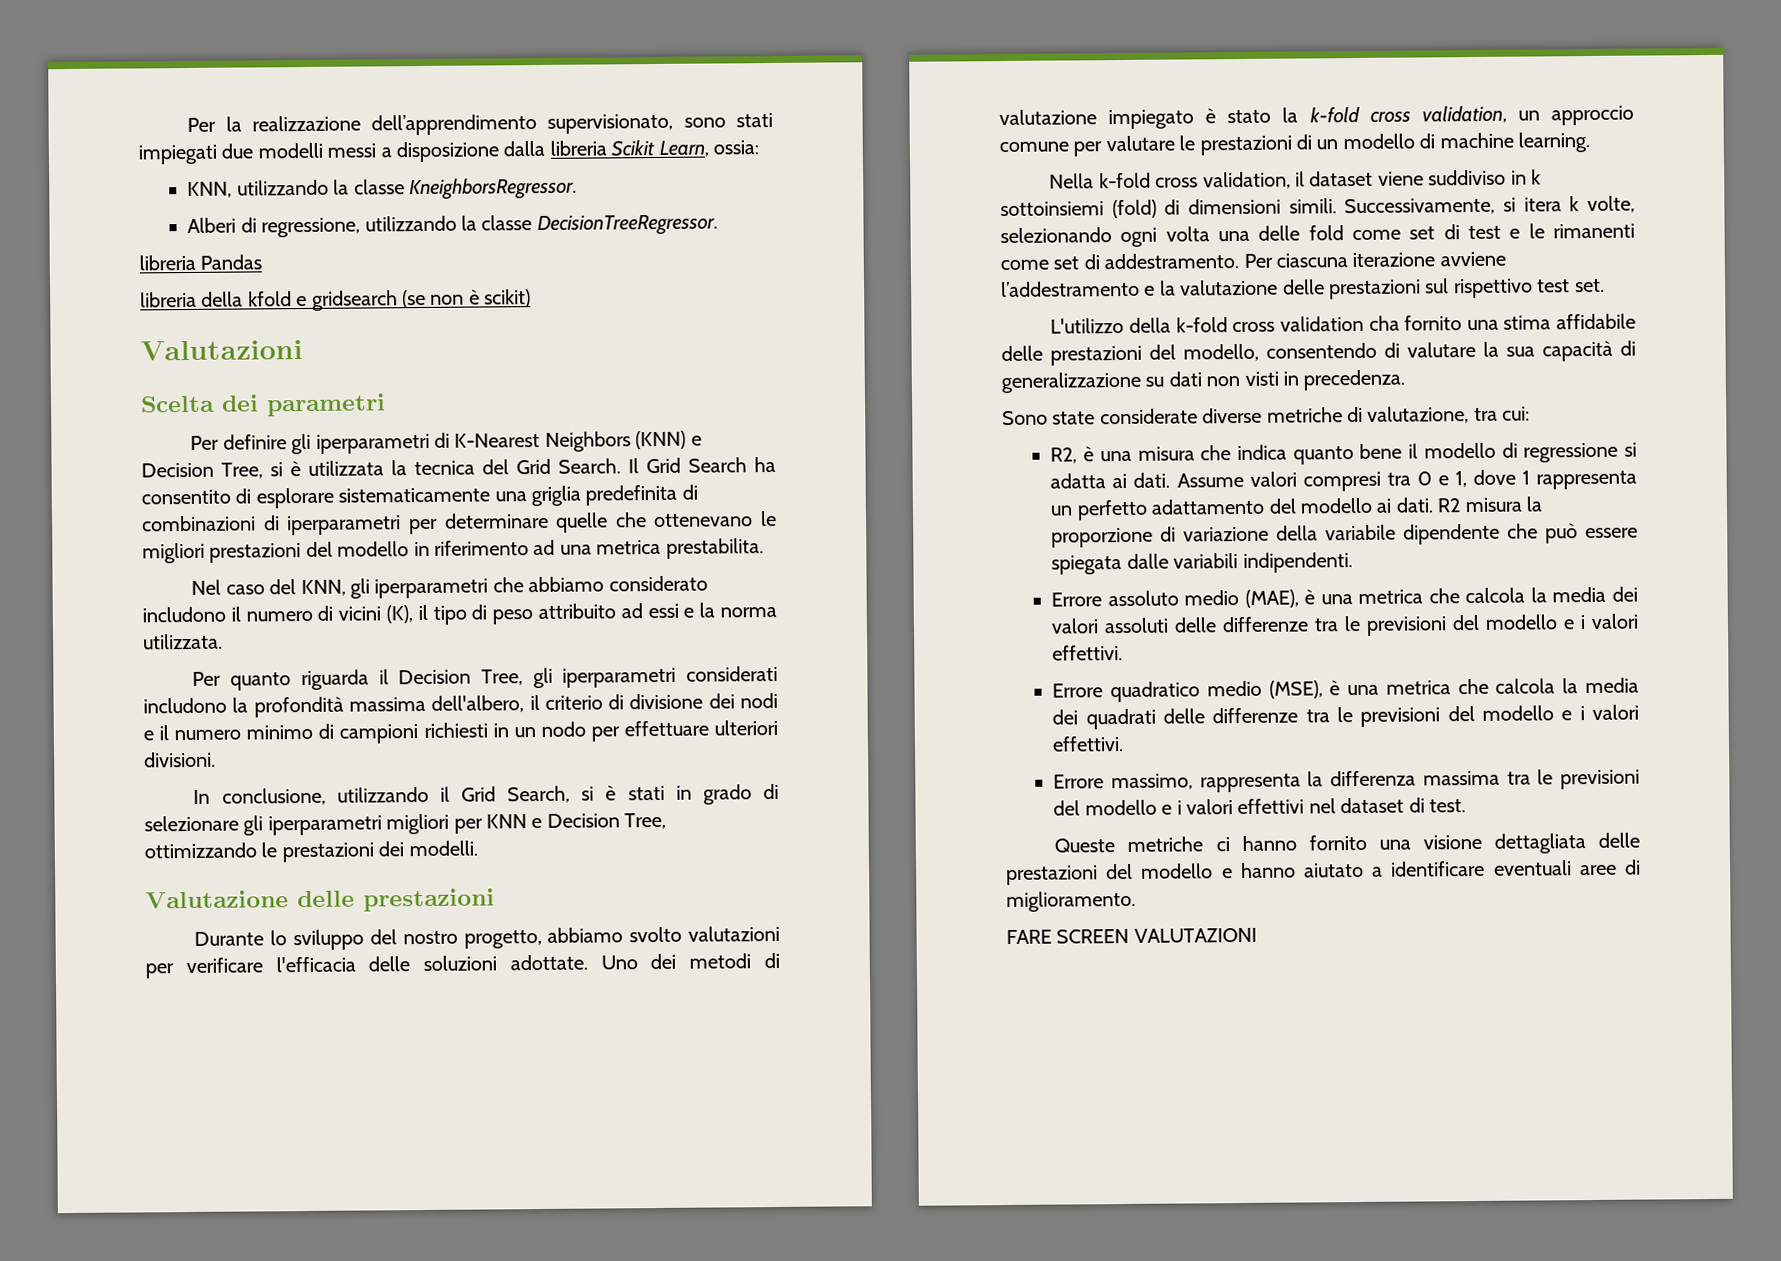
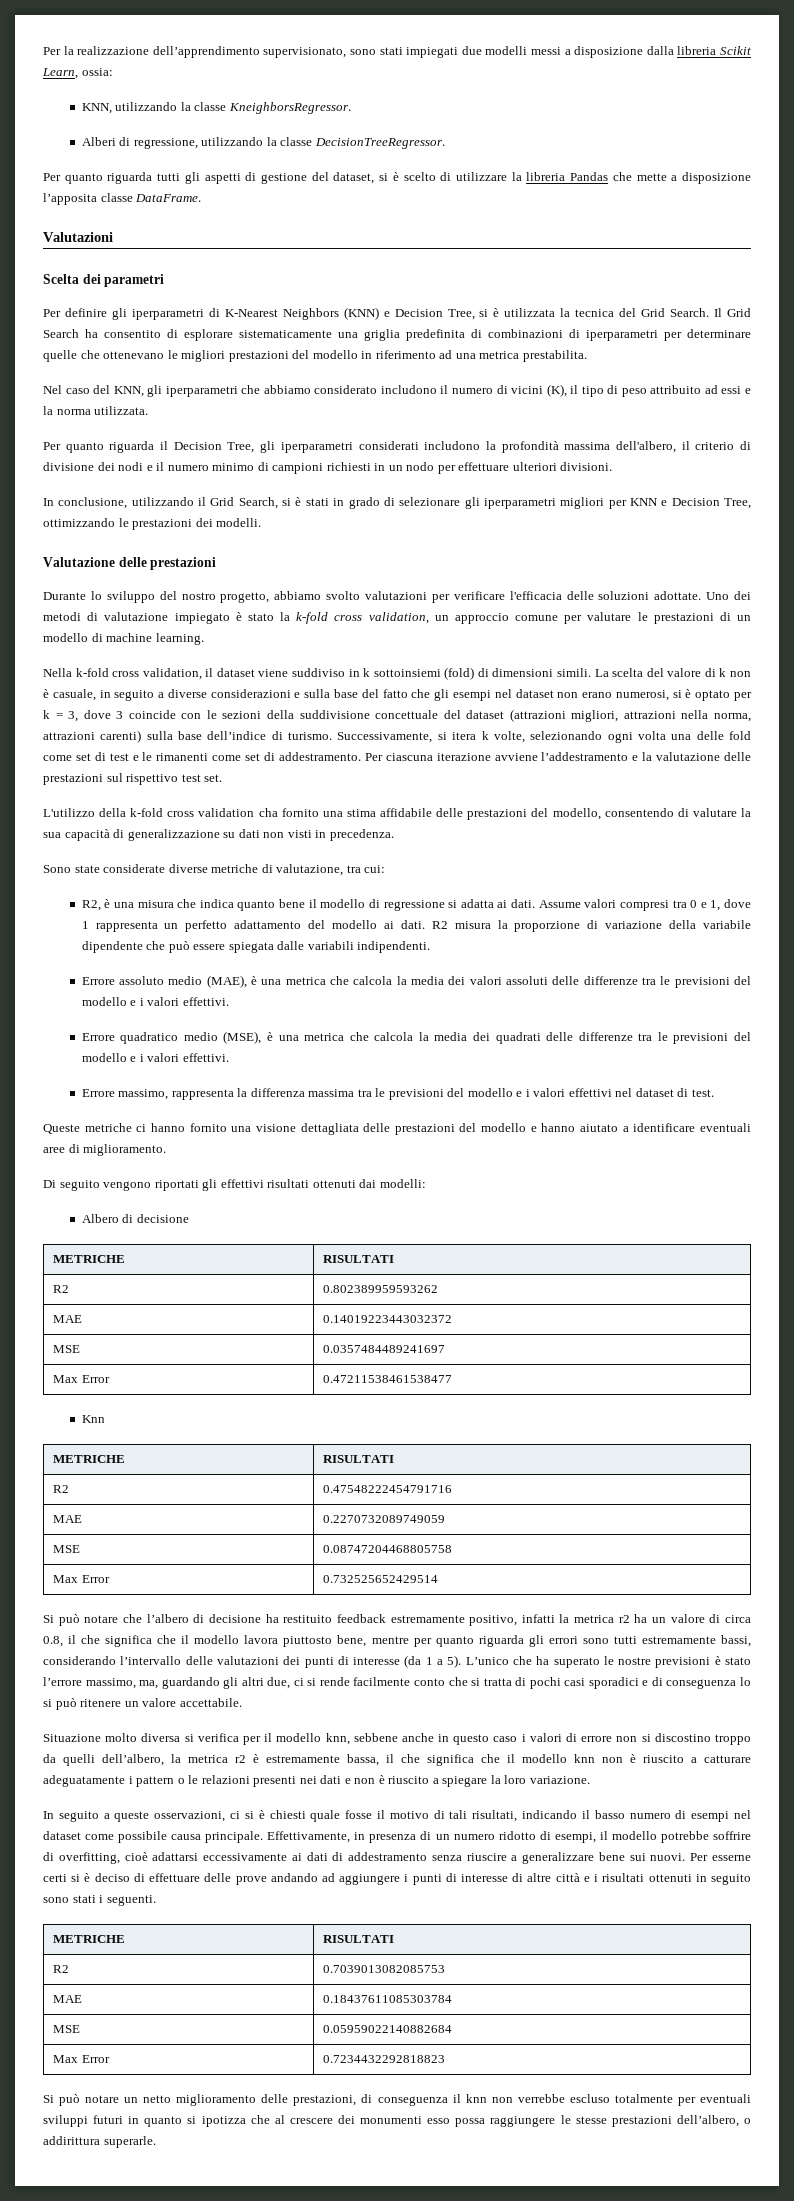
[139,254,263,271] [140,289,532,311] libreria Pandas // libreria della kfold e gridsearch (se non è scikit) -> [43,172,751,184] [43,193,202,205] Per quanto riguarda tutti gli aspetti di gestione del dataset, si è scelto di utilizzare la libreria Pandas che mette a disposizione l’apposita classe DataFrame.
(1337, 206) none -> [594,668,751,677] [43,689,752,701] [43,709,751,722] [43,730,333,743] La scelta del valore di k non è casuale, in seguito a diverse considerazioni e sulla base del fatto che gli esempi nel dataset non erano numerosi, si è optato per k = 3, dove 3 coincide con le sezioni della suddivisione concettuale del dataset (attrazioni migliori, attrazioni nella norma, attrazioni carenti) sulla base dell’indice di turismo.
[1006,927,1257,945] FARE SCREEN VALUTAZIONI -> [43,1179,426,1191] [81,1214,189,1223] [53,1255,126,1263] [323,1255,395,1263] [53,1285,70,1293] [323,1285,439,1293] [53,1315,83,1323] [323,1315,453,1323] [53,1345,81,1353] [323,1345,446,1353] [53,1375,110,1383] [323,1375,453,1383] [81,1415,105,1423] [53,1455,126,1463] [323,1455,395,1463] [53,1485,70,1493] [323,1485,453,1493] [53,1515,83,1523] [323,1515,446,1523] [53,1545,81,1553] [323,1545,453,1553] [53,1575,110,1583] [323,1575,439,1583] [43,1614,751,1626] [43,1635,752,1647] [43,1655,751,1668] [43,1677,751,1689] [43,1698,242,1710] [43,1733,751,1745] [43,1754,751,1766] [43,1775,590,1787] [43,1810,752,1822] [43,1831,751,1843] [43,1852,751,1864] [43,1873,752,1885] [43,1895,156,1906] [53,1935,126,1943] [323,1935,395,1943] [53,1965,70,1973] [323,1965,446,1973] [53,1995,83,2003] [323,1995,453,2003] [53,2025,81,2033] [323,2025,453,2033] [53,2055,110,2063] [323,2055,446,2063] [43,2094,751,2106] [43,2115,751,2127] [43,2136,156,2148] Di seguito vengono riportati gli effettivi risultati ottenuti dai modelli: // Albero di decisione // METRICHE | RISULTATI // R2 | 0.802389959593262 // MAE | 0.14019223443032372 // MSE | 0.0357484489241697 // Max Error | 0.47211538461538477 // Knn // METRICHE | RISULTATI // R2 | 0.47548222454791716 // MAE | 0.2270732089749059 // MSE | 0.08747204468805758 // Max Error | 0.732525652429514 // Si può notare che l’albero di decisione ha restituito feedback estremamente positivo, infatti la metrica r2 ha un valore di circa 0.8, il che significa che il modello lavora piuttosto bene, mentre per quanto riguarda gli errori sono tutti estremamente bassi, considerando l’intervallo delle valutazioni dei punti di interesse (da 1 a 5). L’unico che ha superato le nostre previsioni è stato l’errore massimo, ma, guardando gli altri due, ci si rende facilmente conto che si tratta di pochi casi sporadici e di conseguenza lo si può ritenere un valore accettabile. // Situazione molto diversa si verifica per il modello knn, sebbene anche in questo caso i valori di errore non si discostino troppo da quelli dell’albero, la metrica r2 è estremamente bassa, il che significa che il modello knn non è riuscito a catturare adeguatamente i pattern o le relazioni presenti nei dati e non è riuscito a spiegare la loro variazione. // In seguito a queste osservazioni, ci si è chiesti quale fosse il motivo di tali risultati, indicando il basso numero di esempi nel dataset come possibile causa principale. Effettivamente, in presenza di un numero ridotto di esempi, il modello potrebbe soffrire di overfitting, cioè adattarsi eccessivamente ai dati di addestramento senza riuscire a generalizzare bene sui nuovi. Per esserne certi si è deciso di effettuare delle prove andando ad aggiungere i punti di interesse di altre città e i risultati ottenuti in seguito sono stati i seguenti. // METRICHE | RISULTATI // R2 | 0.7039013082085753 // MAE | 0.18437611085303784 // MSE | 0.05959022140882684 // Max Error | 0.7234432292818823 // Si può notare un netto miglioramento delle prestazioni, di conseguenza il knn non verrebbe escluso totalmente per eventuali sviluppi futuri in quanto si ipotizza che al crescere dei monumenti esso possa raggiungere le stesse prestazioni dell’albero, o addirittura superarle.

